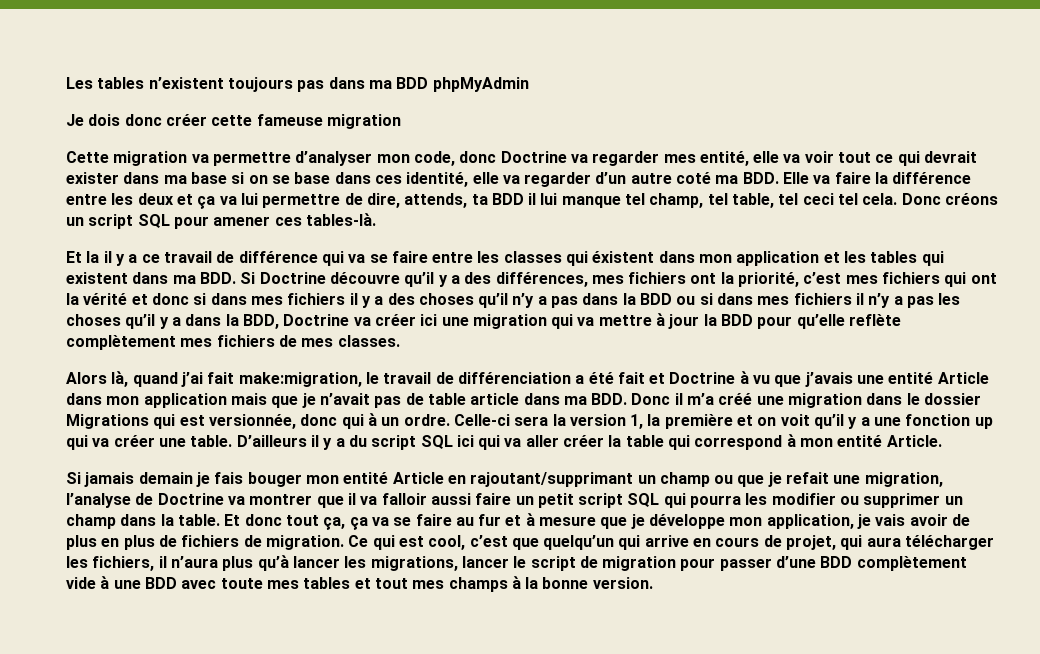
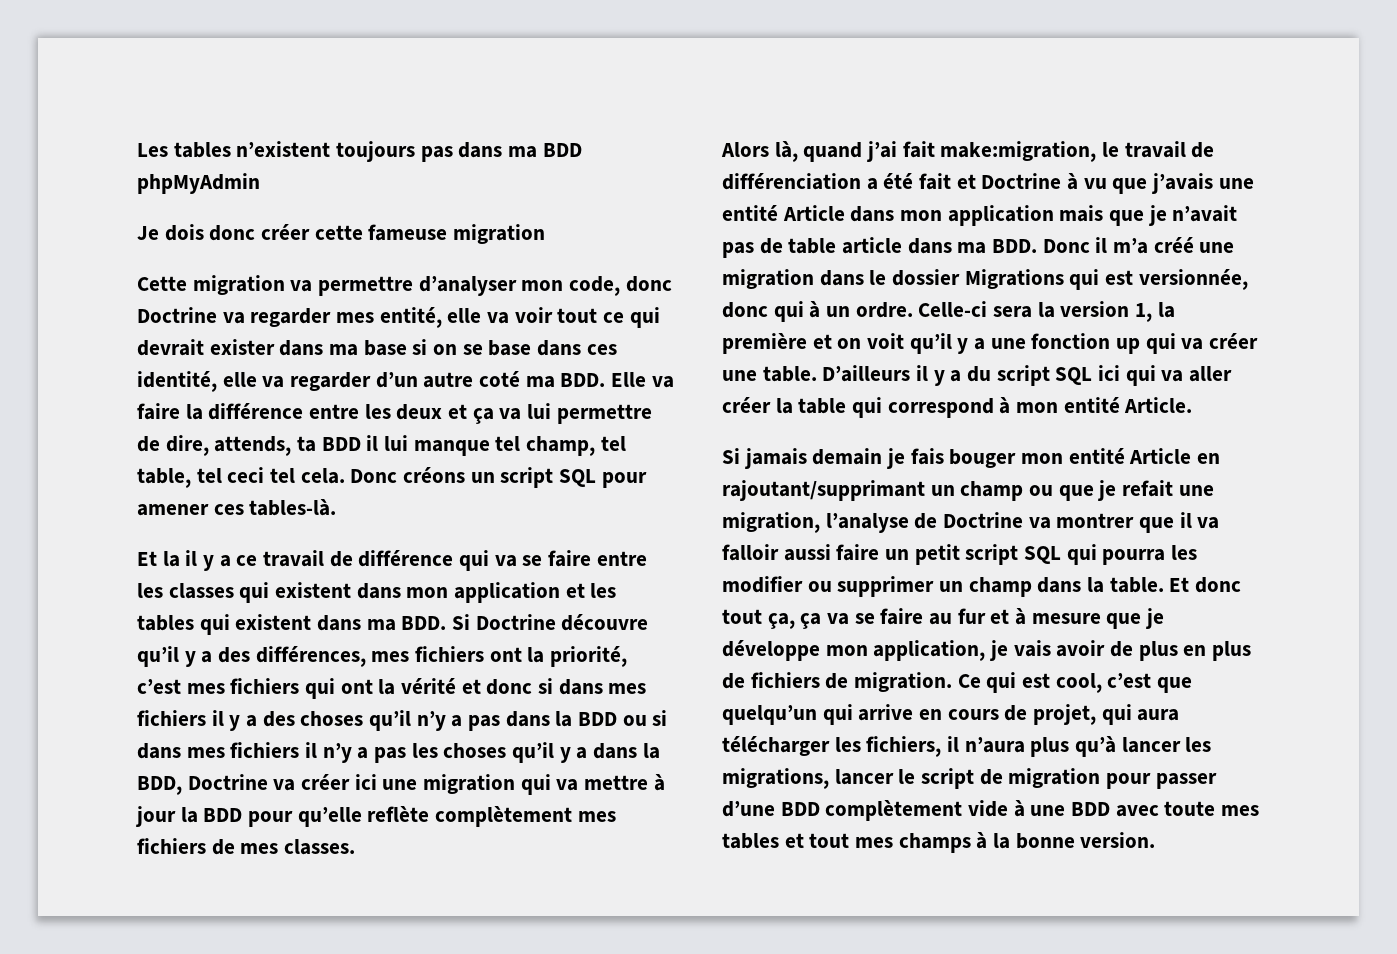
[592,251,655,263] éxistent -> [275,582,352,598] existent

